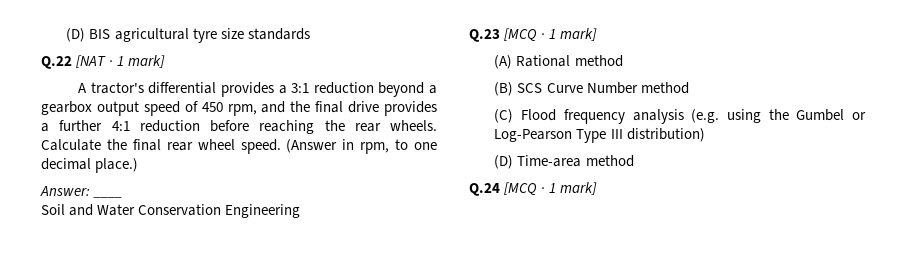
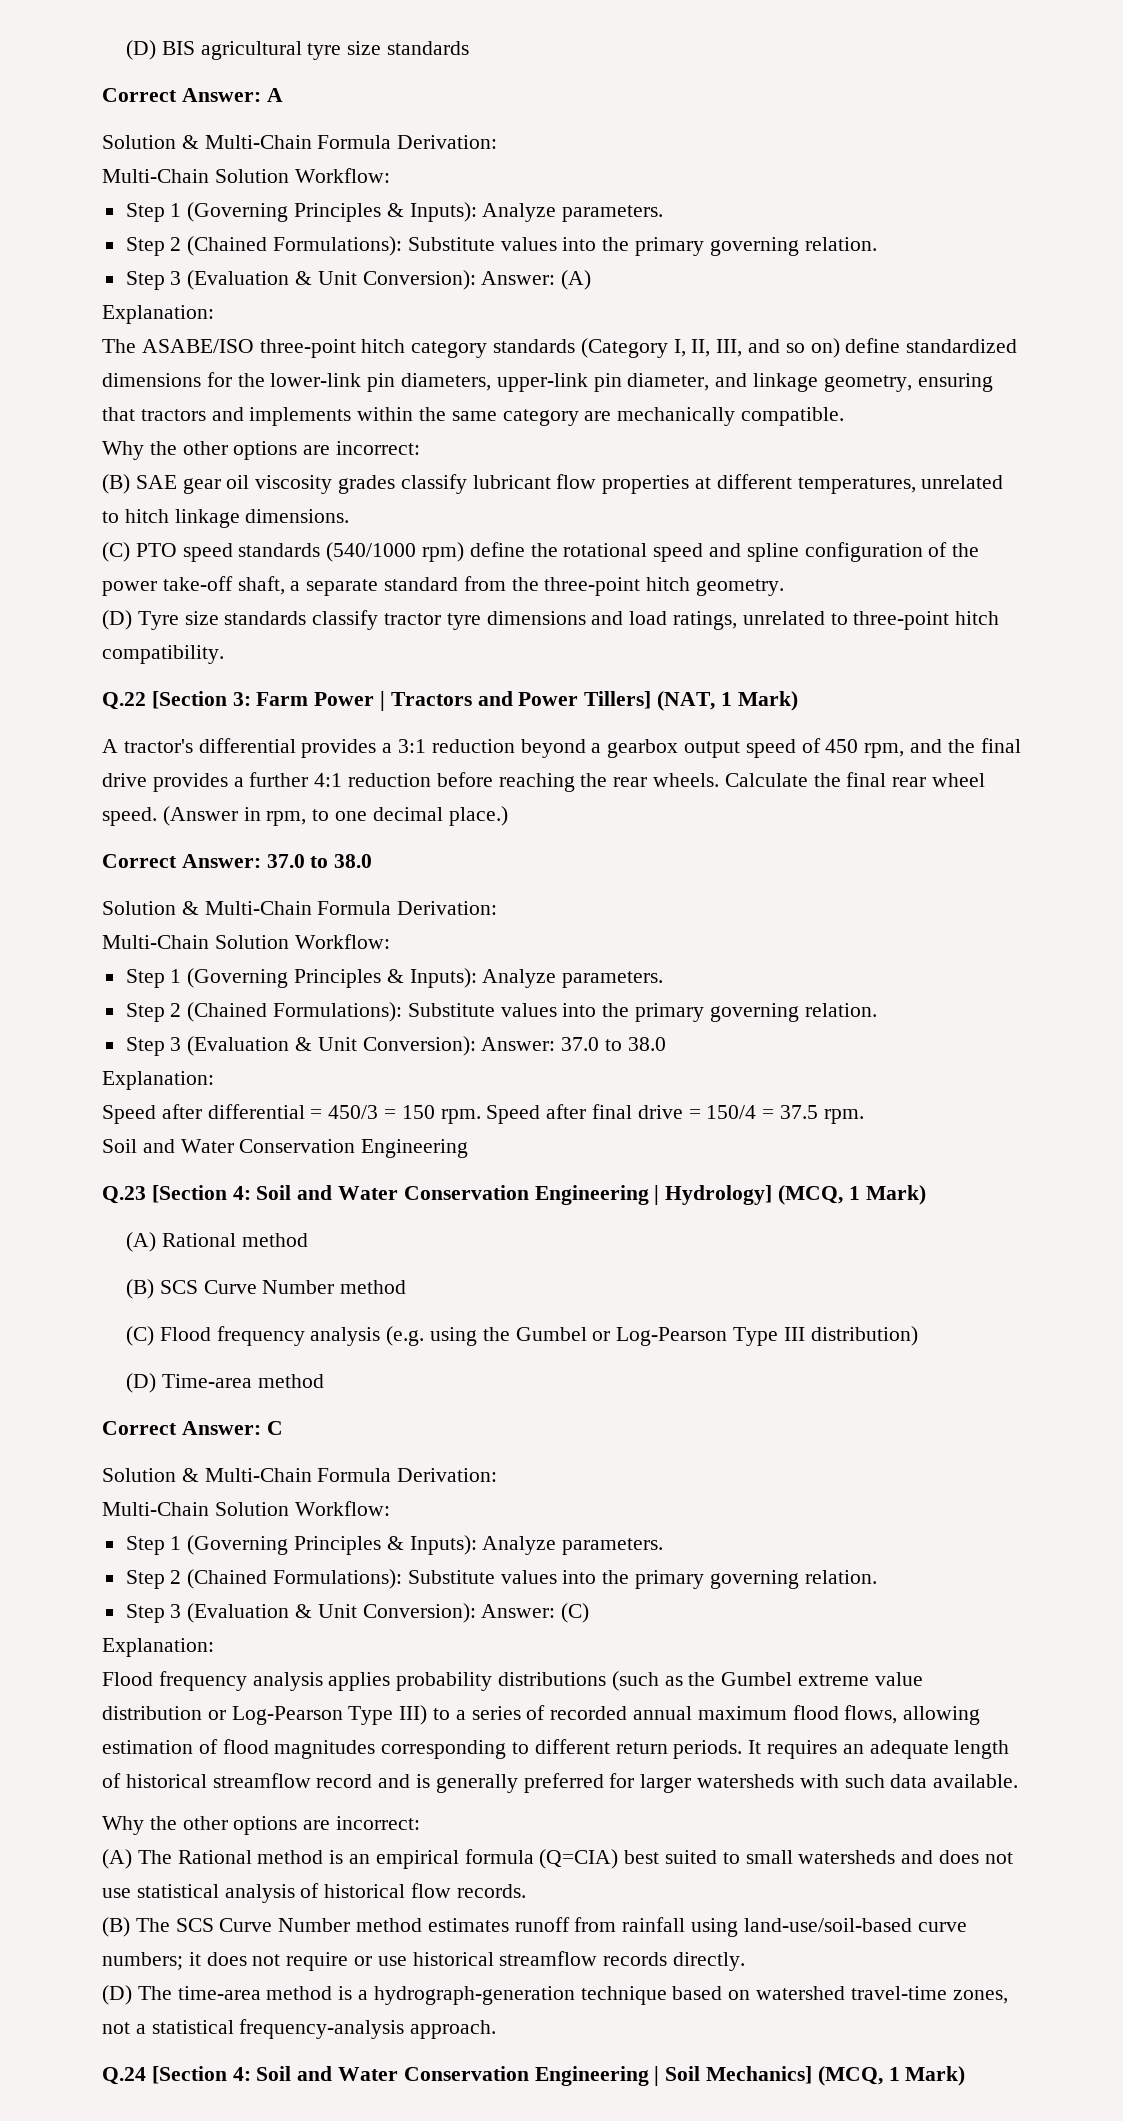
[41,55,166,69] Q.22 [NAT · 1 mark] -> [102,88,283,102] [102,135,498,149] [102,168,390,183] [125,202,664,222] [125,236,877,256] [125,270,592,290] [102,305,214,324] [102,338,1018,358] [102,372,993,392] [102,407,845,426] [102,441,421,460] [102,474,1004,494] [102,509,350,528] [102,542,980,562] [102,576,785,596] [102,610,1000,630] [102,645,224,664] [102,691,798,711] Correct Answer: A // Solution & Multi-Chain Formula Derivation: // Multi-Chain Solution Workflow: // Step 1 (Governing Principles & Inputs): Analyze parameters. // Step 2 (Chained Formulations): Substitute values into the primary governing relation. // Step 3 (Evaluation & Unit Conversion): Answer: (A) // Explanation: // The ASABE/ISO three-point hitch category standards (Category I, II, III, and so on) define standardized dimensions for the lower-link pin diameters, upper-link pin diameter, and linkage geometry, ensuring that tractors and implements within the same category are mechanically compatible. // Why the other options are incorrect: // (B) SAE gear oil viscosity grades classify lubricant flow properties at different temperatures, unrelated to hitch linkage dimensions. // (C) PTO speed standards (540/1000 rpm) define the rotational speed and spline configuration of the power take-off shaft, a separate standard from the three-point hitch geometry. // (D) Tyre size standards classify tractor tyre dimensions and load ratings, unrelated to three-point hitch compatibility. // Q.22 [Section 3: Farm Power | Tractors and Power Tillers] (NAT, 1 Mark)
[40,186,90,196] [93,196,123,198] Answer: ____ -> [102,854,373,868] [102,901,498,915] [102,934,390,949] [125,968,664,988] [125,1002,877,1022] [125,1036,666,1056] [102,1071,214,1090] [102,1104,864,1124] Correct Answer: 37.0 to 38.0 // Solution & Multi-Chain Formula Derivation: // Multi-Chain Solution Workflow: // Step 1 (Governing Principles & Inputs): Analyze parameters. // Step 2 (Chained Formulations): Substitute values into the primary governing relation. // Step 3 (Evaluation & Unit Conversion): Answer: 37.0 to 38.0 // Explanation: // Speed after differential = 450/3 = 150 rpm. Speed after final drive = 150/4 = 37.5 rpm.
[504,28,598,41] [MCQ · 1 mark] -> [151,1185,926,1205] [Section 4: Soil and Water Conservation Engineering | Hydrology] (MCQ, 1 Mark)
[469,182,598,196] Q.24 [MCQ · 1 mark] -> [102,1421,283,1435] [102,1468,498,1482] [102,1501,390,1516] [125,1535,664,1555] [125,1569,877,1589] [125,1603,590,1623] [102,1638,214,1657] [102,1671,923,1691] [102,1705,981,1725] [102,1739,1010,1759] [102,1773,1019,1793] [102,1816,421,1835] [102,1849,1013,1869] [102,1883,526,1903] [102,1917,967,1937] [102,1951,746,1971] [102,1985,1008,2005] [102,2019,497,2039] [102,2066,966,2086] Correct Answer: C // Solution & Multi-Chain Formula Derivation: // Multi-Chain Solution Workflow: // Step 1 (Governing Principles & Inputs): Analyze parameters. // Step 2 (Chained Formulations): Substitute values into the primary governing relation. // Step 3 (Evaluation & Unit Conversion): Answer: (C) // Explanation: // Flood frequency analysis applies probability distributions (such as the Gumbel extreme value distribution or Log-Pearson Type III) to a series of recorded annual maximum flood flows, allowing estimation of flood magnitudes corresponding to different return periods. It requires an adequate length of historical streamflow record and is generally preferred for larger watersheds with such data available. // Why the other options are incorrect: // (A) The Rational method is an empirical formula (Q=CIA) best suited to small watersheds and does not use statistical analysis of historical flow records. // (B) The SCS Curve Number method estimates runoff from rainfall using land-use/soil-based curve numbers; it does not require or use historical streamflow records directly. // (D) The time-area method is a hydrograph-generation technique based on watershed travel-time zones, not a statistical frequency-analysis approach. // Q.24 [Section 4: Soil and Water Conservation Engineering | Soil Mechanics] (MCQ, 1 Mark)

